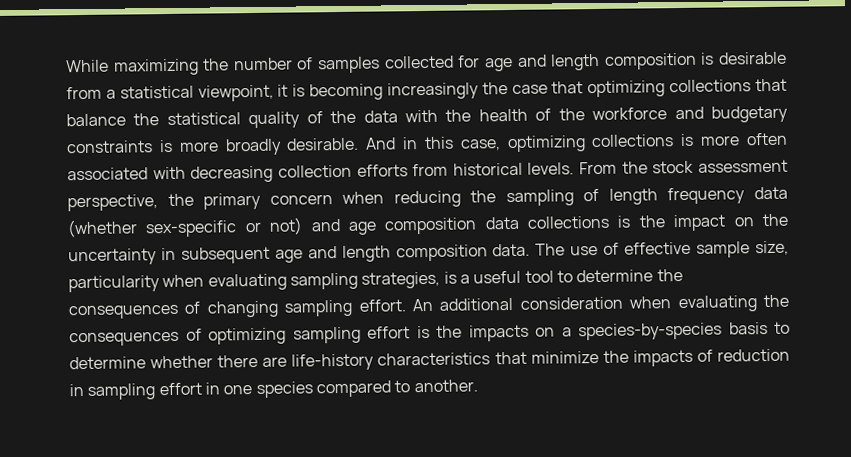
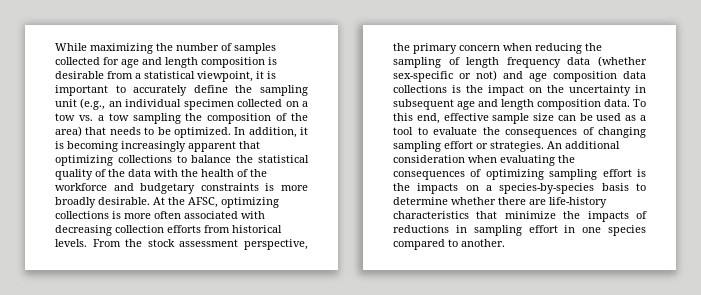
[309,82,548,101] becoming increasingly the case -> [55,85,308,96] [55,98,308,110] [55,113,308,124] [55,126,308,138] [55,141,236,152] important to accurately define the sampling unit (e.g., an individual specimen collected on a tow vs. a tow sampling the composition of the area) that needs to be optimized. In addition, it is becoming increasingly apparent
[755,78,787,92] that -> [176,155,187,163] to
[365,136,501,151] And in this case, -> [153,197,218,208] At the AFSC,
[535,240,789,258] [68,270,522,293] The use of effective sample size, particularity when evaluating sampling strategies, is a useful -> [633,99,646,107] [393,113,646,124] To this end, effective sample size can be used as a
[576,269,654,283] determine -> [433,127,477,135] evaluate
[358,299,406,312] effort. -> [444,141,544,152] effort or strategies.
[717,348,790,362] reduction -> [393,225,449,233] reductions

